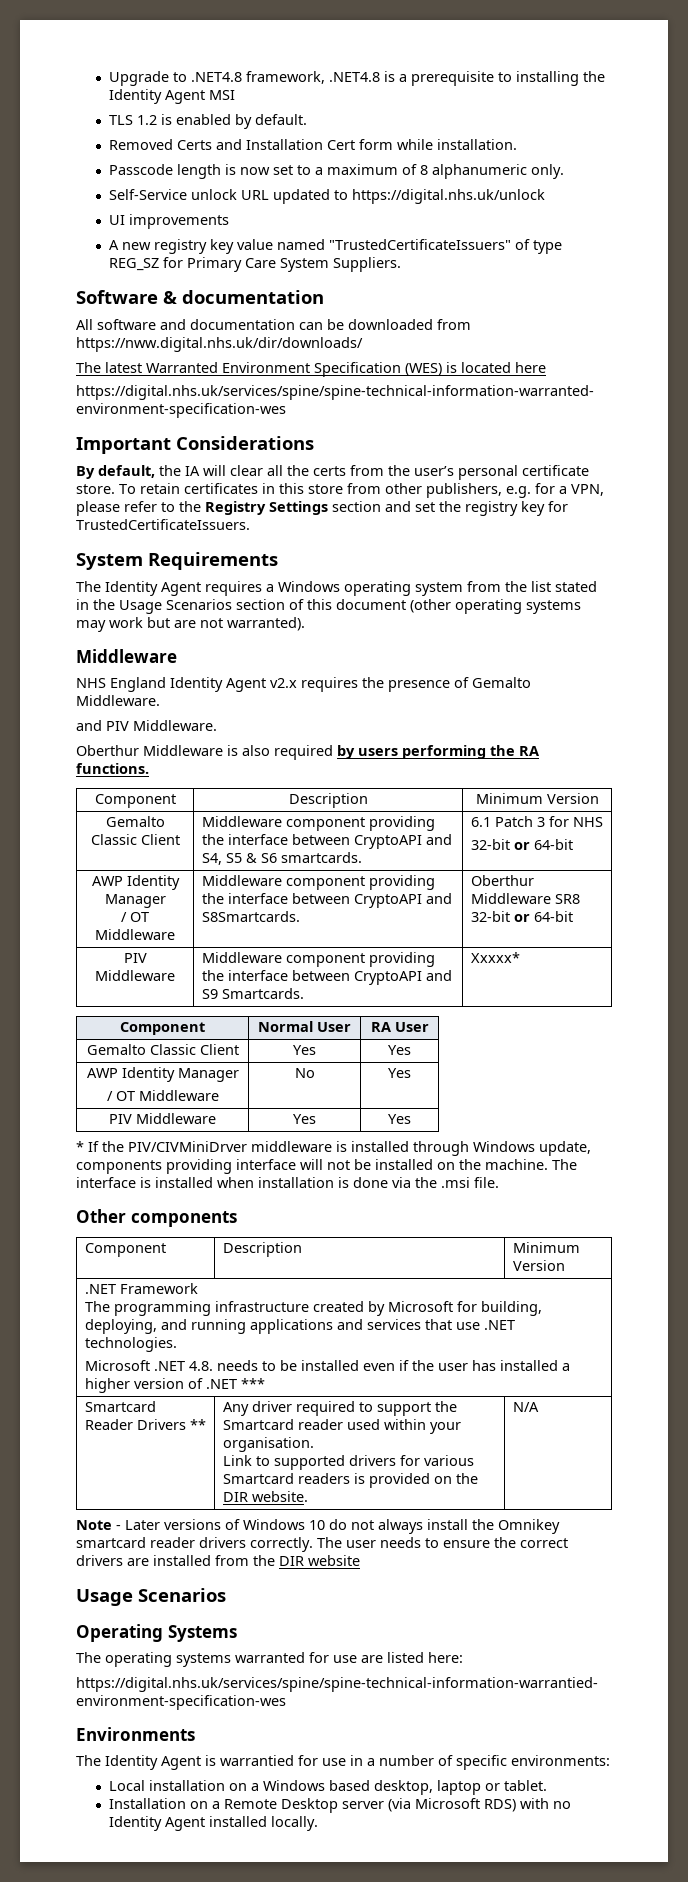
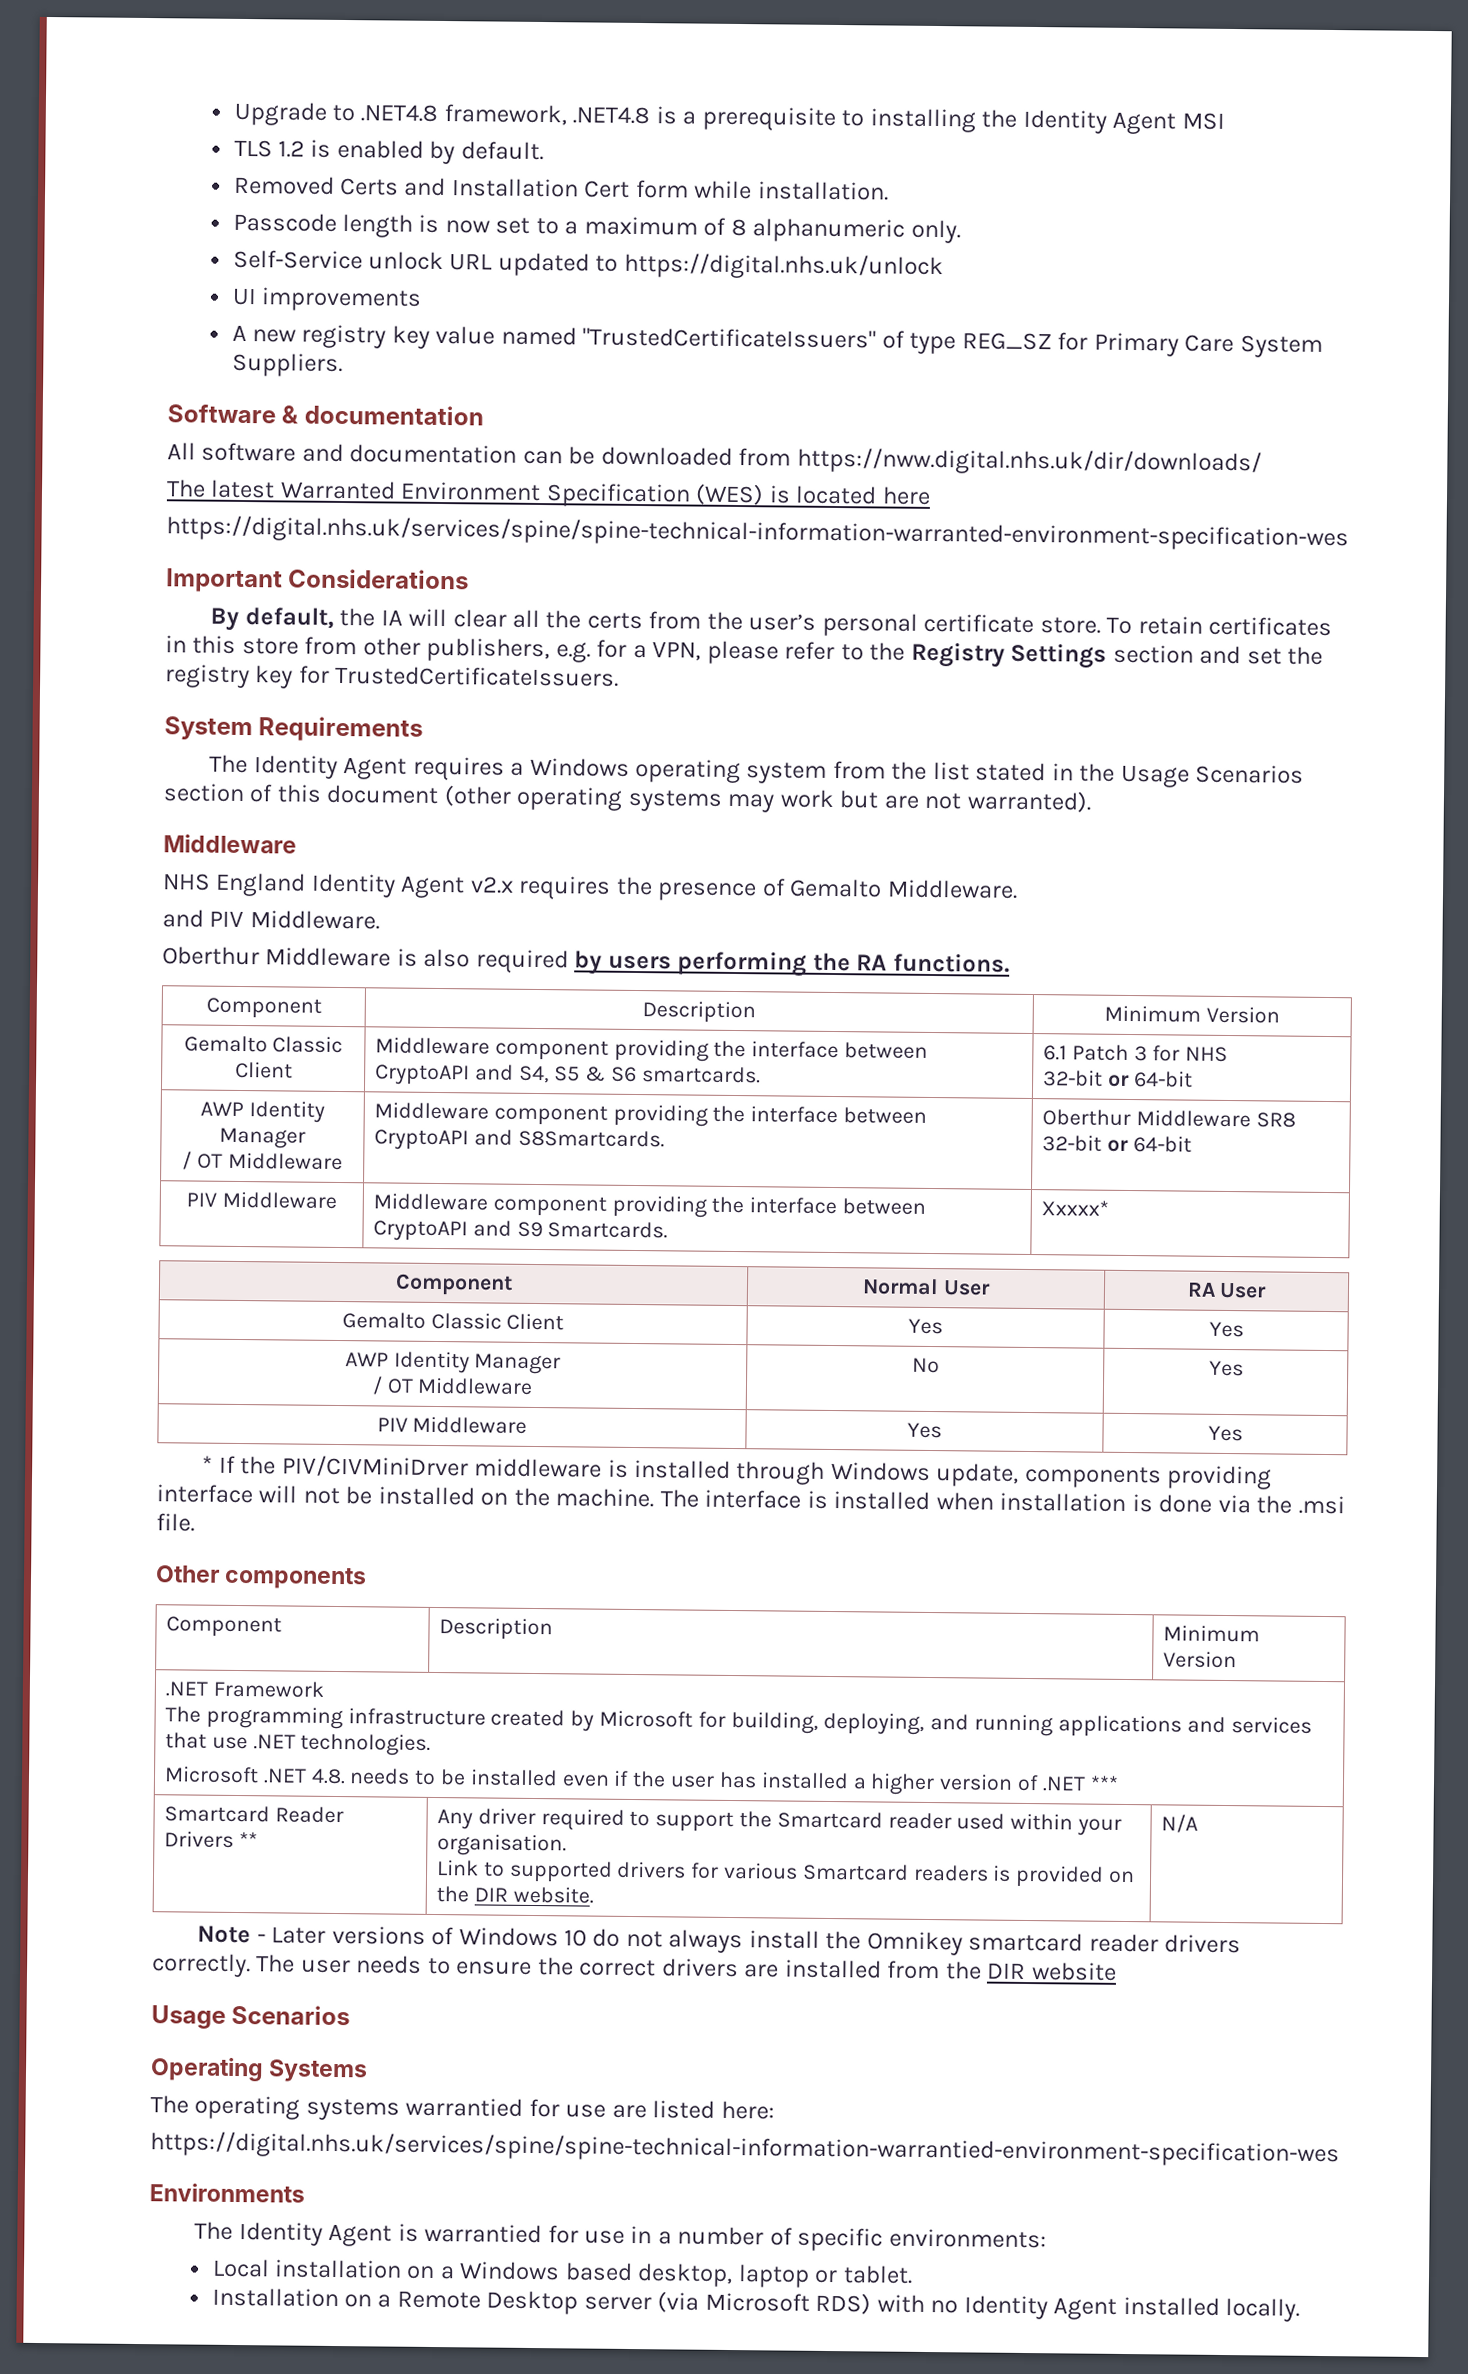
[235,1652,305,1663] warranted -> [405,2097,524,2117] warrantied

